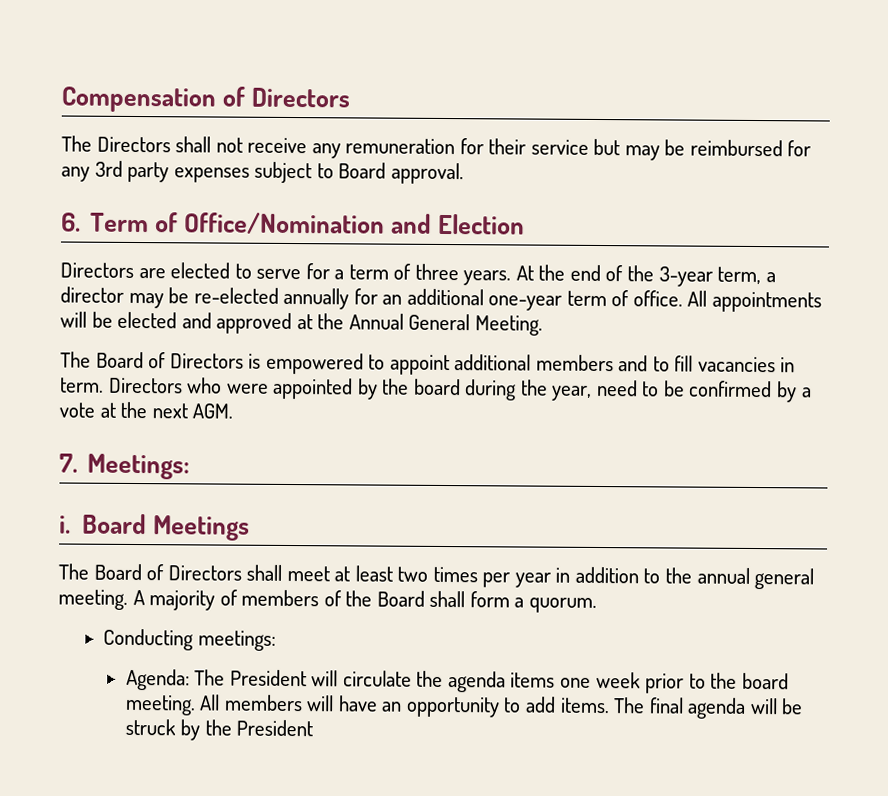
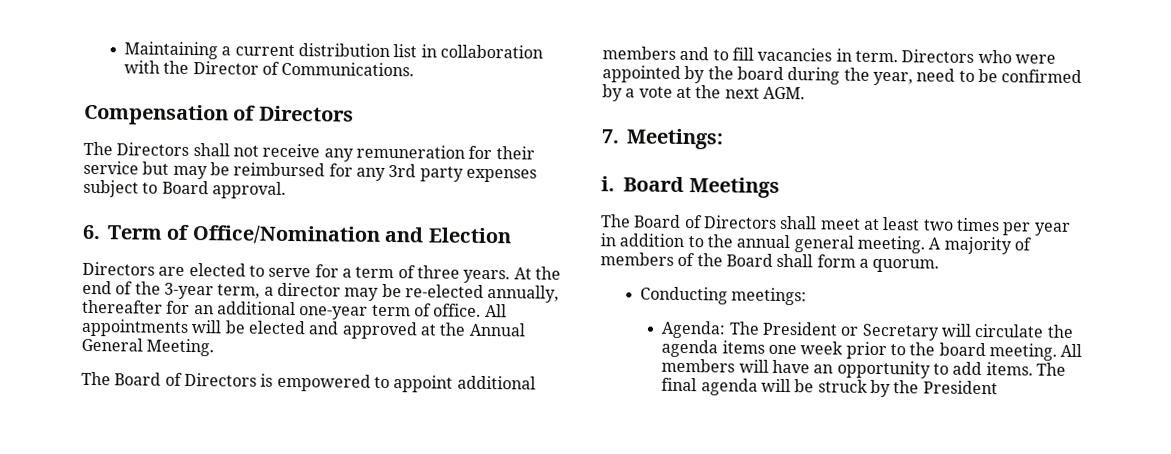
(61, 99) none -> [123,41,543,60] [123,60,415,77] Maintaining a current distribution list in collaboration with the Director of Communications. //
[283,287,350,310] annually -> [487,285,560,303] [82,299,163,314] annually, thereafter
(307, 678) none -> [840,323,940,341] or Secretary

